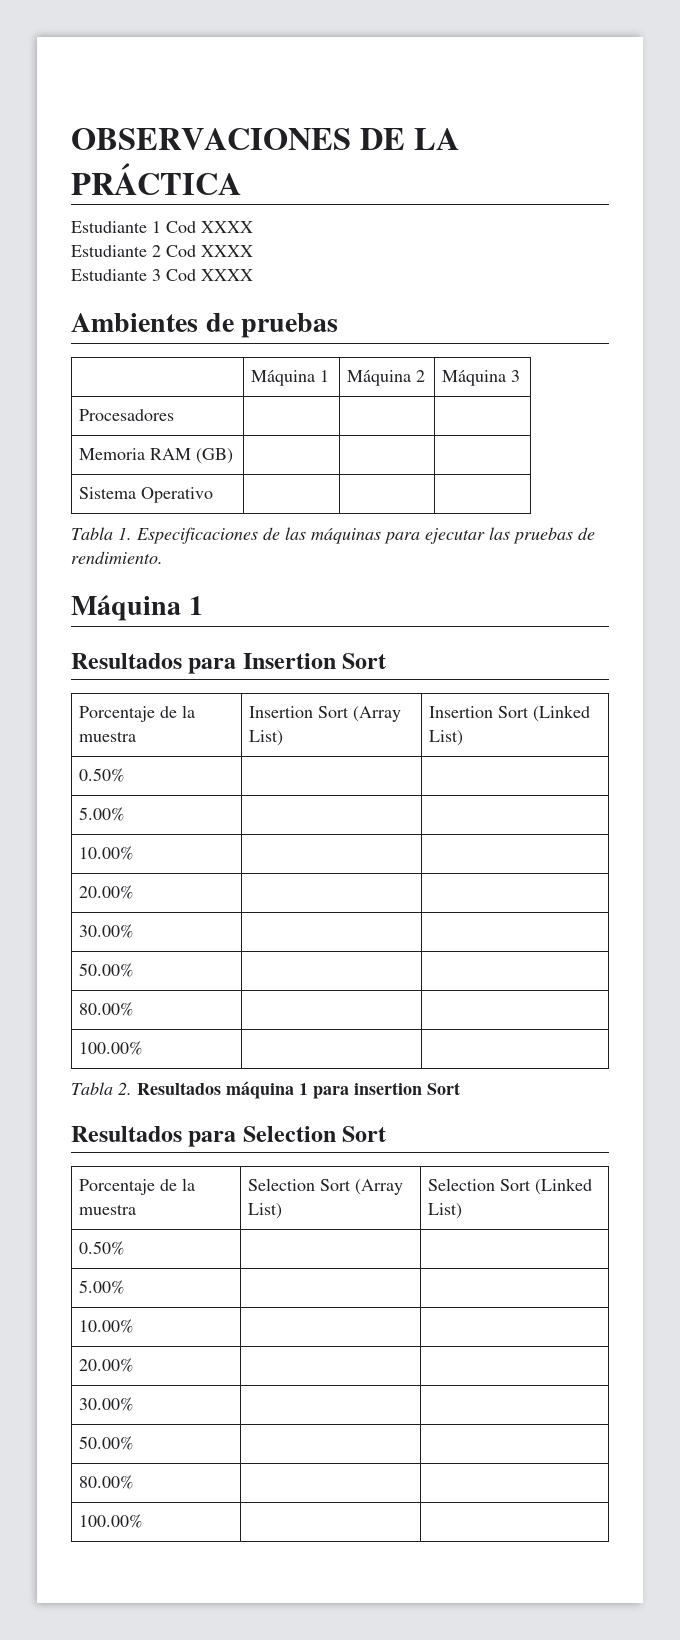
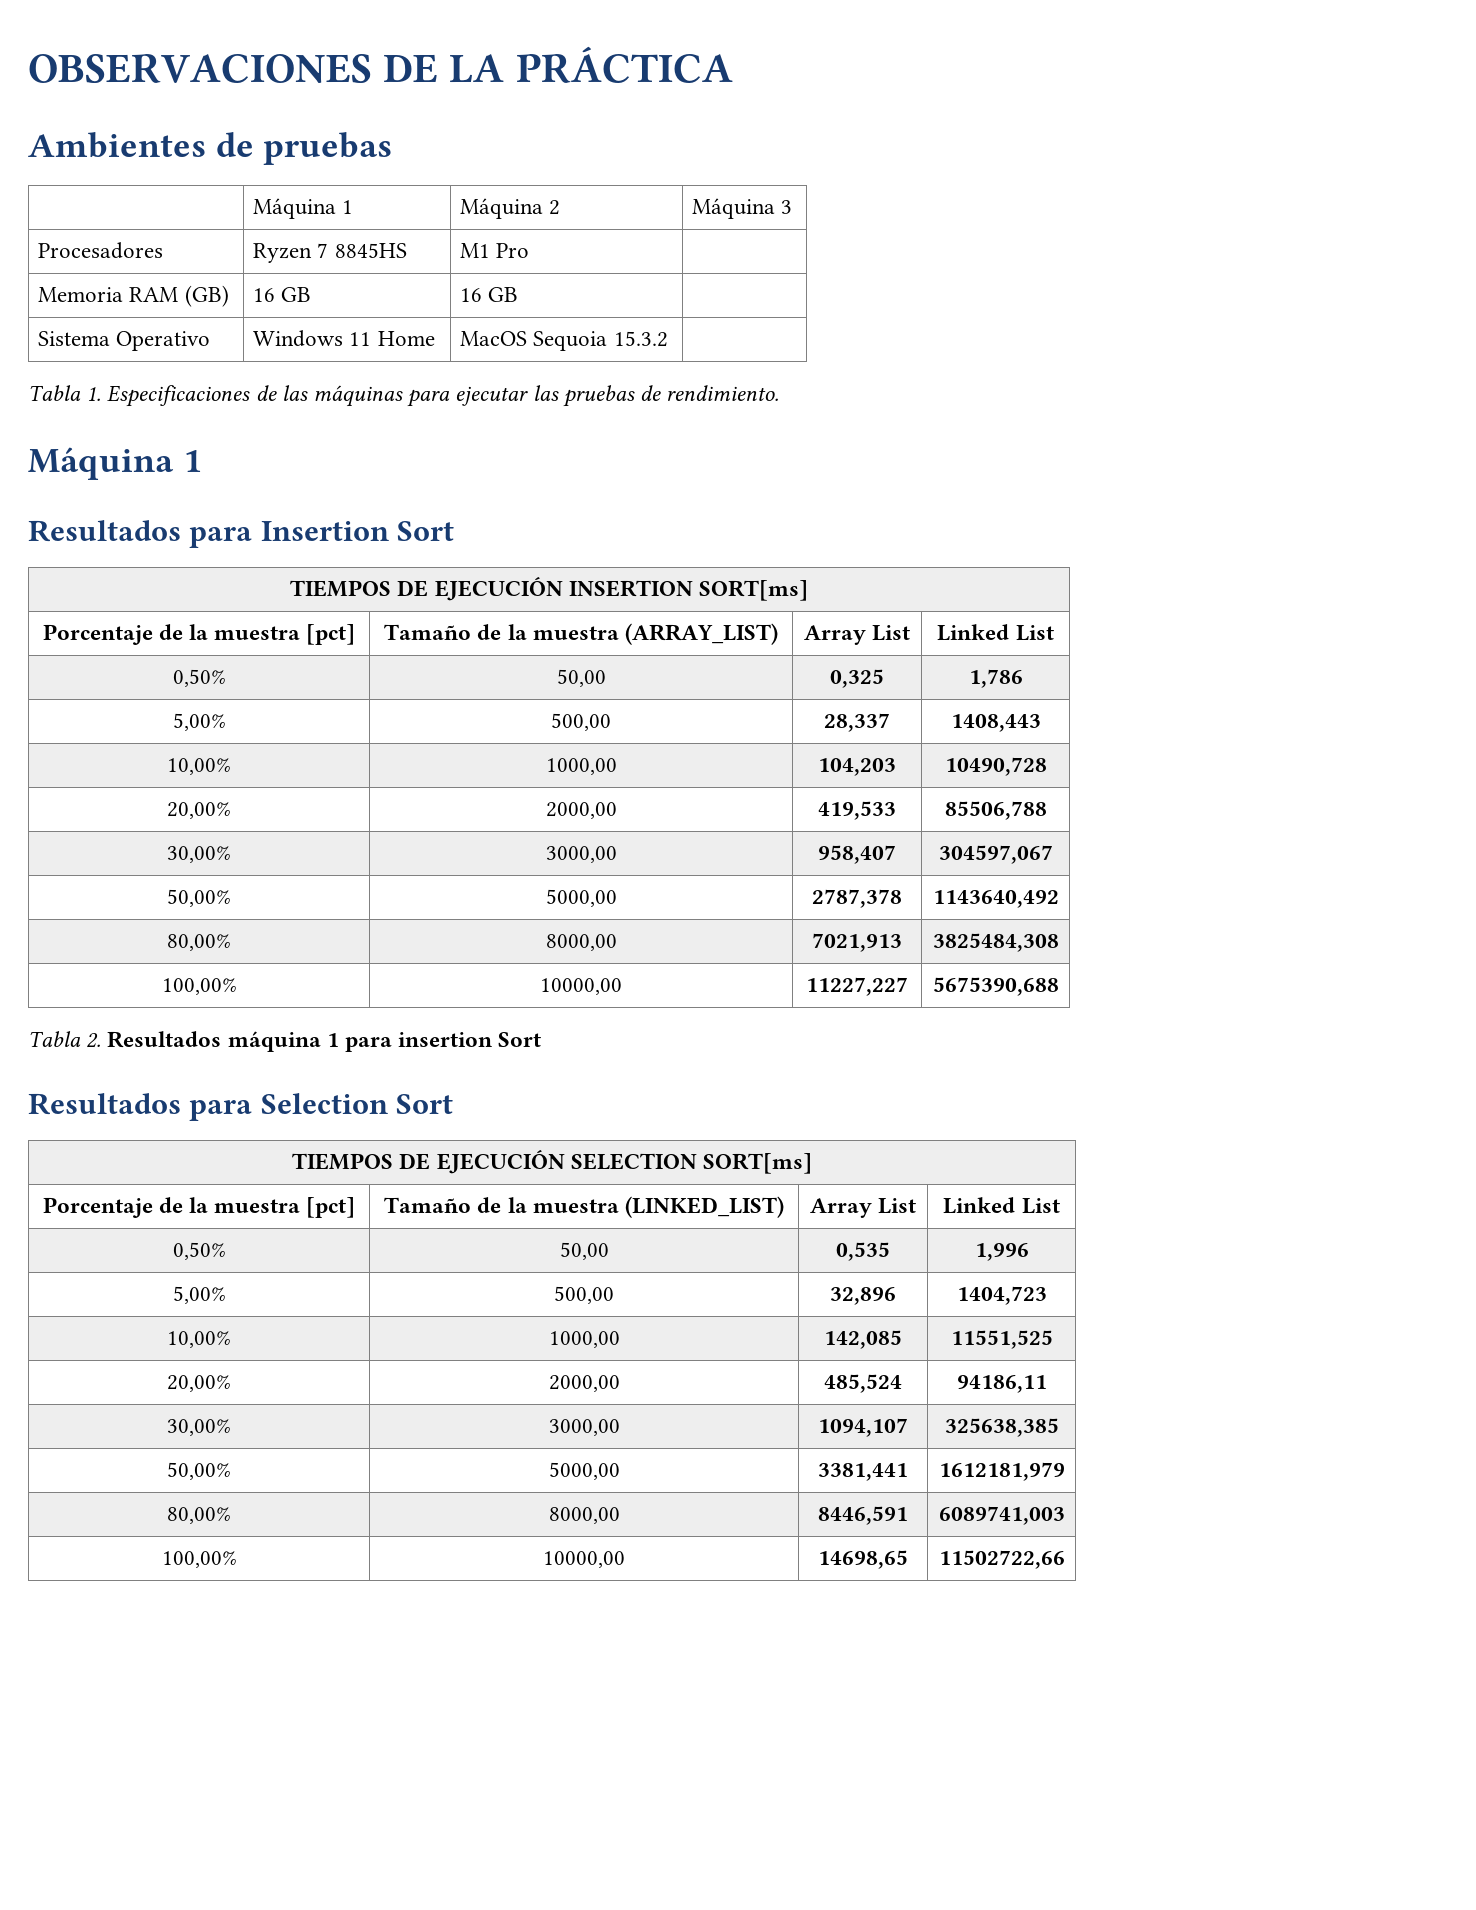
[71,221,253,233] [71,245,253,257] [71,269,253,281] // Estudiante 1 Cod XXXX // Estudiante 2 Cod XXXX // Estudiante 3 Cod XXXX -> (733, 64) none
[78,448,233,464] [78,487,213,503] | | // Memoria RAM (GB) | | | // Sistema Operativo | | -> [253,243,407,263] [460,243,530,258] [38,285,229,307] [253,287,312,302] [460,287,519,302] [38,331,211,351] [253,330,435,347] [460,331,668,351] Ryzen 7 8845HS | M1 Pro | // Memoria RAM (GB) | 16 GB | 16 GB | // Sistema Operativo | Windows 11 Home | MacOS Sequoia 15.3.2
[78,705,195,722] [78,731,136,742] [248,706,401,722] [248,730,283,746] [428,705,590,722] [428,730,463,746] [78,768,124,782] [78,807,124,821] [78,846,133,860] [78,885,133,899] [78,924,133,938] [78,963,133,977] [78,1002,133,1016] [78,1041,142,1055] // Porcentaje de la muestra | Insertion Sort (Array List) | Insertion Sort (Linked List) // 0.50% | | // 5.00% | | // 10.00% | | // 20.00% | | // 30.00% | | // 50.00% | | // 80.00% | | // 100.00% | | -> [290,576,808,601] [42,624,356,645] [384,623,778,645] [803,625,911,645] [937,624,1054,641] [172,669,226,687] [556,669,606,687] [830,669,884,688] [968,669,1023,688] [172,713,226,731] [551,713,611,731] [824,713,890,732] [950,714,1041,732] [167,758,231,775] [545,758,617,775] [818,758,896,776] [944,757,1047,776] [167,802,231,819] [545,802,617,819] [818,801,896,820] [944,801,1047,820] [167,846,231,863] [545,846,617,863] [818,845,896,864] [938,845,1053,864] [167,889,231,907] [545,889,617,907] [812,889,902,908] [932,890,1059,908] [167,934,231,951] [545,934,617,951] [812,933,902,952] [932,933,1059,952] [161,978,237,995] [540,978,622,995] [806,977,908,996] [932,977,1059,996] // TIEMPOS DE EJECUCIÓN INSERTION SORT[ms] // Porcentaje de la muestra [pct] | Tamaño de la muestra (ARRAY_LIST) | Array List | Linked List // 0,50% | 50,00 | 0,325 | 1,786 // 5,00% | 500,00 | 28,337 | 1408,443 // 10,00% | 1000,00 | 104,203 | 10490,728 // 20,00% | 2000,00 | 419,533 | 85506,788 // 30,00% | 3000,00 | 958,407 | 304597,067 // 50,00% | 5000,00 | 2787,378 | 1143640,492 // 80,00% | 8000,00 | 7021,913 | 3825484,308 // 100,00% | 10000,00 | 11227,227 | 5675390,688
[78,1178,195,1195] [78,1204,136,1215] [247,1178,403,1195] [247,1203,282,1219] [427,1178,592,1195] [427,1203,462,1219] [78,1241,124,1255] [78,1280,124,1294] [78,1319,133,1333] [78,1358,133,1372] [78,1397,133,1411] [78,1436,133,1450] [78,1475,133,1489] [78,1514,142,1528] // Porcentaje de la muestra | Selection Sort (Array List) | Selection Sort (Linked List) // 0.50% | | // 5.00% | | // 10.00% | | // 20.00% | | // 30.00% | | // 50.00% | | // 80.00% | | // 100.00% | | -> [292,1149,812,1174] [42,1197,356,1218] [384,1196,784,1218] [809,1198,917,1218] [943,1197,1060,1214] [172,1242,226,1260] [559,1242,609,1260] [836,1242,890,1261] [974,1243,1029,1261] [172,1286,226,1304] [554,1286,614,1304] [830,1287,896,1305] [956,1286,1047,1305] [167,1331,231,1348] [548,1331,620,1348] [824,1330,902,1349] [950,1330,1053,1349] [167,1375,231,1392] [548,1375,620,1392] [824,1374,902,1393] [956,1375,1047,1393] [167,1419,231,1436] [548,1419,620,1436] [818,1418,908,1437] [944,1418,1059,1437] [167,1462,231,1480] [548,1462,620,1480] [818,1463,908,1481] [938,1462,1065,1481] [167,1507,231,1524] [548,1507,620,1524] [818,1506,908,1525] [938,1506,1065,1525] [161,1551,237,1568] [543,1551,625,1568] [818,1550,908,1569] [938,1550,1065,1569] // TIEMPOS DE EJECUCIÓN SELECTION SORT[ms] // Porcentaje de la muestra [pct] | Tamaño de la muestra (LINKED_LIST) | Array List | Linked List // 0,50% | 50,00 | 0,535 | 1,996 // 5,00% | 500,00 | 32,896 | 1404,723 // 10,00% | 1000,00 | 142,085 | 11551,525 // 20,00% | 2000,00 | 485,524 | 94186,11 // 30,00% | 3000,00 | 1094,107 | 325638,385 // 50,00% | 5000,00 | 3381,441 | 1612181,979 // 80,00% | 8000,00 | 8446,591 | 6089741,003 // 100,00% | 10000,00 | 14698,65 | 11502722,66

